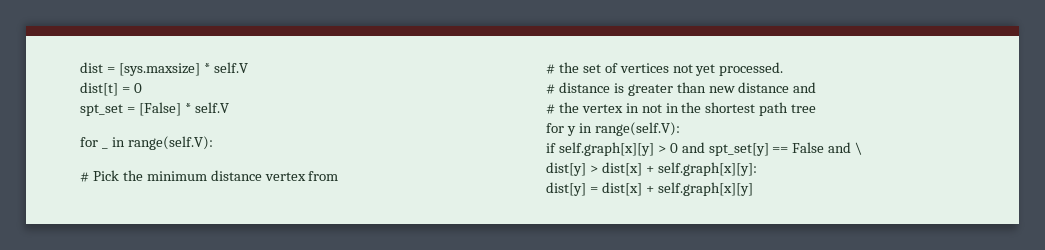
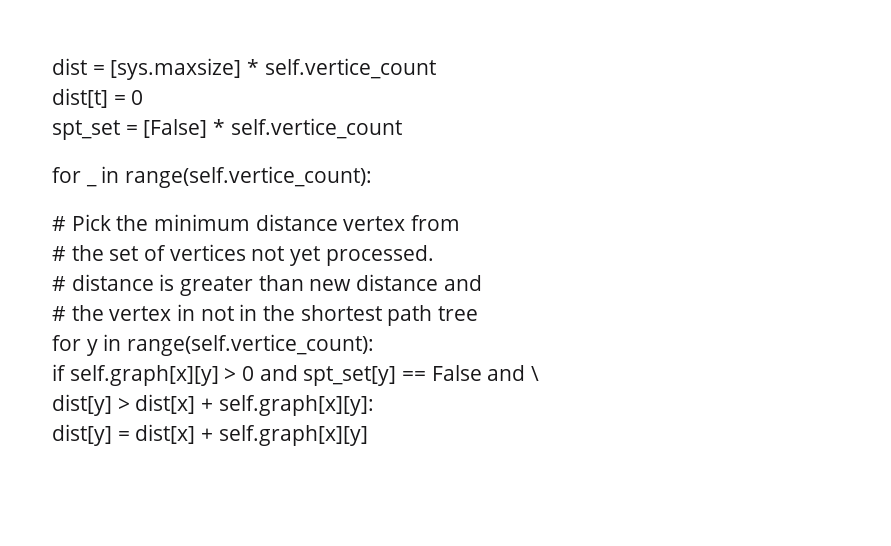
[213,62,248,73] self.V -> [264,58,436,79] self.vertice_count
[194,102,229,113] self.V -> [230,118,402,139] self.vertice_count
[127,136,213,150] range(self.V): -> [125,166,373,188] range(self.vertice_count):
[594,122,680,136] range(self.V): -> [127,334,375,356] range(self.vertice_count):

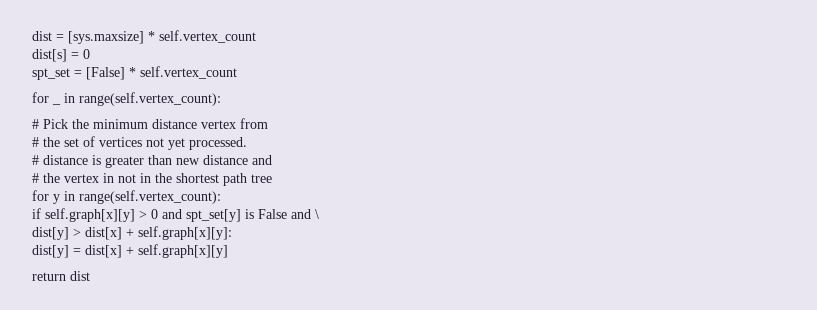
[264,58,436,79] [52,88,108,108] self.vertice_count // dist[t] -> [159,30,256,43] [32,49,67,62] self.vertex_count // dist[s]
[230,118,402,139] self.vertice_count -> [140,66,237,79] self.vertex_count
[125,166,373,188] range(self.vertice_count): -> [79,92,221,106] range(self.vertex_count):
[127,334,375,356] range(self.vertice_count): -> [79,190,221,204] range(self.vertex_count):
[402,371,427,381] == -> [245,209,254,219] is
(368, 435) none -> [32,271,90,281] // return dist

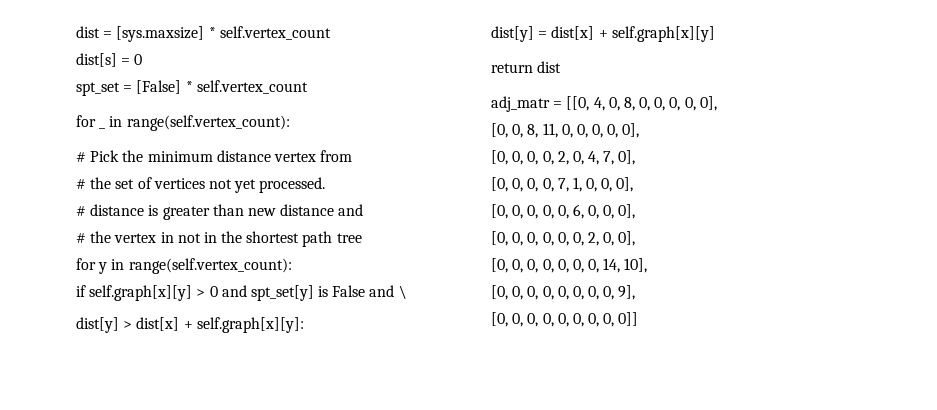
(90, 276) none -> [491,96,717,112] [491,123,640,138] [491,150,636,165] [491,177,634,192] [491,204,636,219] [491,231,636,246] [491,258,648,273] [491,285,636,300] [491,312,639,327] // adj_matr = [[0, 4, 0, 8, 0, 0, 0, 0, 0], // [0, 0, 8, 11, 0, 0, 0, 0, 0], // [0, 0, 0, 0, 2, 0, 4, 7, 0], // [0, 0, 0, 0, 7, 1, 0, 0, 0], // [0, 0, 0, 0, 0, 6, 0, 0, 0], // [0, 0, 0, 0, 0, 0, 2, 0, 0], // [0, 0, 0, 0, 0, 0, 0, 14, 10], // [0, 0, 0, 0, 0, 0, 0, 0, 9], // [0, 0, 0, 0, 0, 0, 0, 0, 0]]

